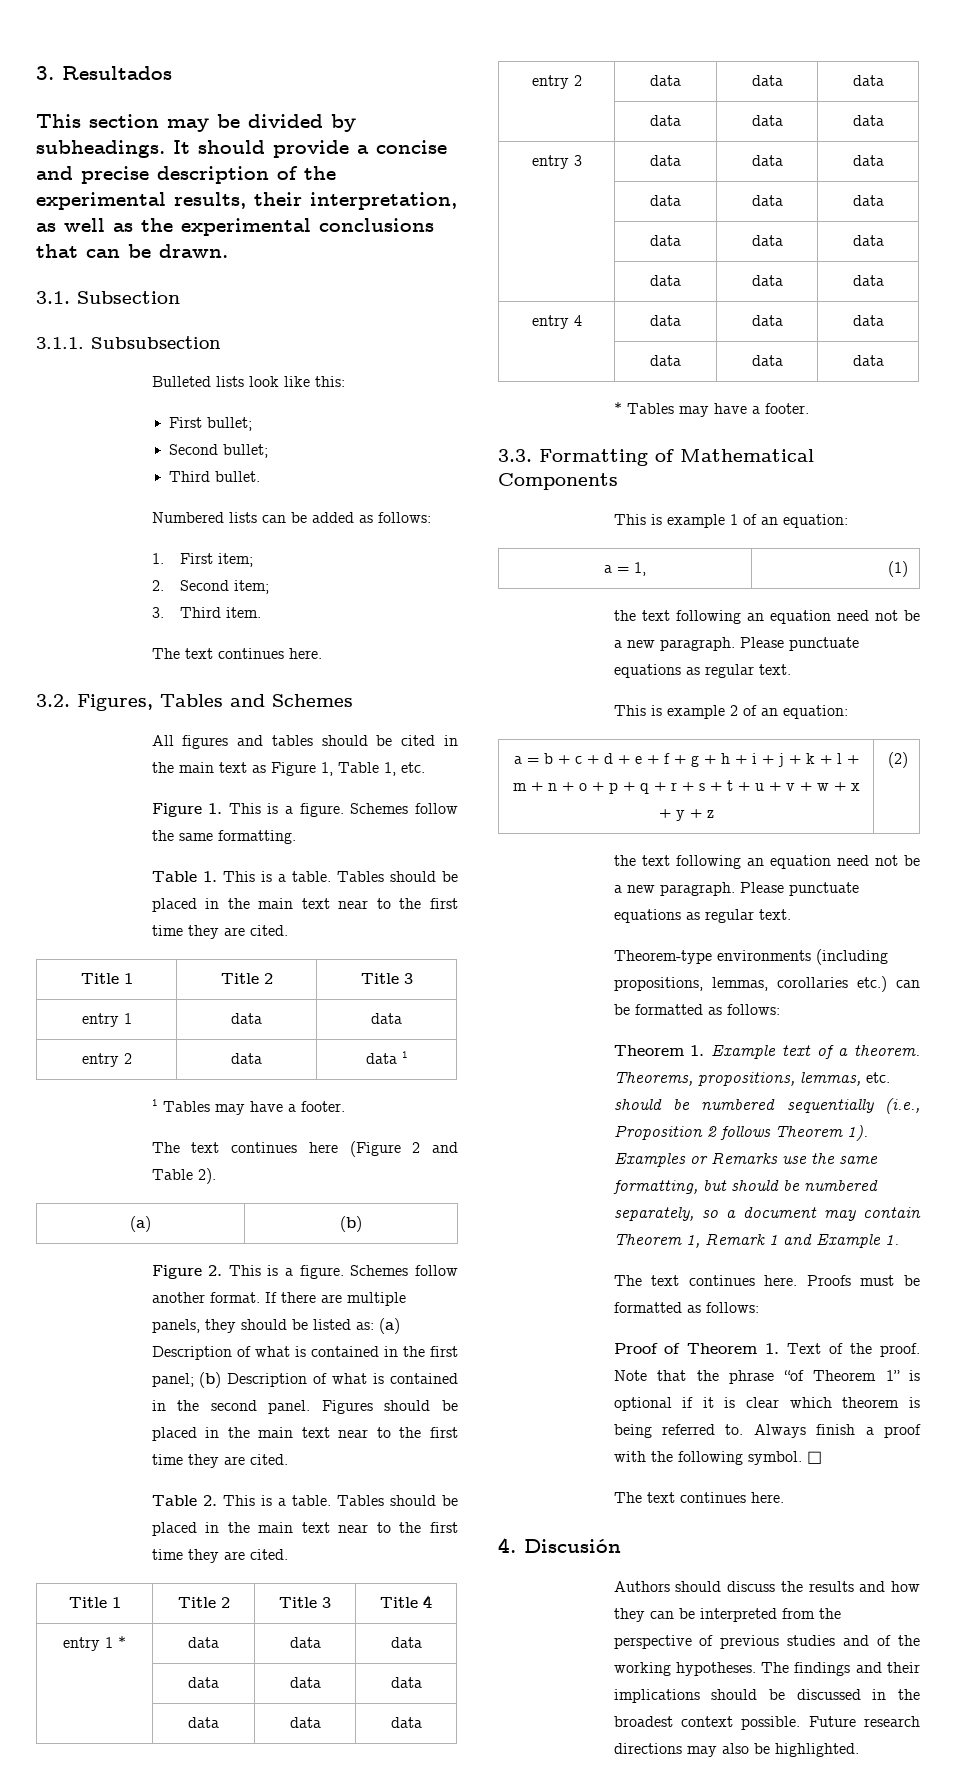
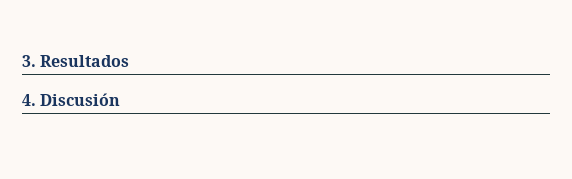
[36,114,356,132] [36,140,447,158] [36,166,336,184] [36,192,457,210] [36,218,434,236] [36,244,228,258] [36,291,180,304] [36,336,221,349] [151,376,345,387] [169,417,253,431] [169,444,269,458] [169,471,261,482] [151,512,431,523] [151,553,254,567] [151,580,270,594] [151,607,262,618] [151,648,322,659] [36,694,353,711] [151,735,458,749] [151,762,425,776] [151,803,458,817] [151,830,296,844] [151,871,458,882] [151,898,458,912] [151,925,288,939] [80,973,133,984] [220,973,273,984] [360,973,413,984] [81,1013,132,1027] [231,1013,262,1024] [371,1013,402,1024] [81,1053,132,1067] [231,1053,262,1064] [365,1051,408,1064] [151,1099,345,1115] [151,1141,458,1157] [151,1168,216,1184] [130,1216,151,1232] [340,1216,362,1232] [151,1265,458,1279] [151,1292,406,1306] [151,1318,400,1334] [151,1346,458,1360] [151,1372,459,1388] [151,1400,458,1414] [151,1427,458,1441] [151,1454,288,1468] [151,1495,458,1506] [151,1522,458,1536] [151,1549,288,1563] [68,1597,121,1608] [177,1597,230,1608] [279,1597,331,1608] [380,1595,432,1608] [63,1636,126,1651] [188,1637,219,1648] [289,1637,321,1648] [390,1637,422,1648] [188,1677,219,1688] [289,1677,321,1688] [390,1677,422,1688] [188,1717,219,1728] [289,1717,321,1728] [390,1717,422,1728] [531,75,582,89] [650,75,681,86] [751,75,783,86] [852,75,884,86] [650,115,681,126] [751,115,783,126] [852,115,884,126] [531,155,582,169] [650,155,681,166] [751,155,783,166] [852,155,884,166] [650,195,681,206] [751,195,783,206] [852,195,884,206] [650,235,681,246] [751,235,783,246] [852,235,884,246] [650,275,681,286] [751,275,783,286] [852,275,884,286] [531,315,582,329] [650,315,681,326] [751,315,783,326] [852,315,884,326] [650,355,681,366] [751,355,783,366] [852,355,884,366] [613,402,809,417] [498,449,814,466] [498,473,618,490] [613,514,848,528] [604,562,646,576] [887,561,908,577] [613,610,920,624] [613,637,859,651] [613,664,791,678] [613,705,848,719] [513,753,859,767] [512,780,860,794] [658,809,714,821] [887,752,908,768] [613,855,920,869] [613,882,859,896] [613,909,791,923] [613,949,888,965] [613,976,920,992] [613,1004,780,1015] [613,1045,920,1059] [613,1072,890,1086] [613,1098,920,1114] [613,1125,868,1141] [613,1152,878,1167] [612,1180,878,1194] [613,1207,921,1221] [613,1233,899,1248] [613,1275,920,1286] [613,1302,759,1313] [613,1343,920,1357] [613,1370,920,1384] [613,1397,920,1411] [613,1424,921,1438] [613,1451,822,1465] [613,1492,784,1503] [498,1538,621,1553] [613,1581,920,1592] [613,1608,841,1622] [613,1635,920,1649] [613,1662,921,1676] [613,1689,920,1703] [613,1716,920,1730] [613,1743,859,1757] This section may be divided by subheadings. It should provide a concise and precise description of the experimental results, their interpretation, as well as the experimental conclusions that can be drawn. // 3.1. Subsection // 3.1.1. Subsubsection // Bulleted lists look like this: // First bullet; // Second bullet; // Third bullet. // Numbered lists can be added as follows: // 1. First item; // 2. Second item; // 3. Third item. // The text continues here. // 3.2. Figures, Tables and Schemes // All figures and tables should be cited in the main text as Figure 1, Table 1, etc. // Figure 1. This is a figure. Schemes follow the same formatting. // Table 1. This is a table. Tables should be placed in the main text near to the first time they are cited. // Title 1 | Title 2 | Title 3 // entry 1 | data | data // entry 2 | data | data 1 // 1 Tables may have a footer. // The text continues here (Figure 2 and Table 2). // (a) | (b) // Figure 2. This is a figure. Schemes follow another format. If there are multiple panels, they should be listed as: (a) Description of what is contained in the first panel; (b) Description of what is contained in the second panel. Figures should be placed in the main text near to the first time they are cited. // Table 2. This is a table. Tables should be placed in the main text near to the first time they are cited. // Title 1 | Title 2 | Title 3 | Title 4 // entry 1 * | data | data | data // | data | data | data // | data | data | data // entry 2 | data | data | data // | data | data | data // entry 3 | data | data | data // | data | data | data // | data | data | data // | data | data | data // entry 4 | data | data | data // | data | data | data // * Tables may have a footer. // 3.3. Formatting of Mathematical Components // This is example 1 of an equation: // a = 1, | (1) // the text following an equation need not be a new paragraph. Please punctuate equations as regular text. // This is example 2 of an equation: // a = b + c + d + e + f + g + h + i + j + k + l + m + n + o + p + q + r + s + t + u + v + w + x + y + z | (2) // the text following an equation need not be a new paragraph. Please punctuate equations as regular text. // Theorem-type environments (including propositions, lemmas, corollaries etc.) can be formatted as follows: // Theorem 1. Example text of a theorem. Theorems, propositions, lemmas, etc. should be numbered sequentially (i.e., Proposition 2 follows Theorem 1). Examples or Remarks use the same formatting, but should be numbered separately, so a document may contain Theorem 1, Remark 1 and Example 1. // The text continues here. Proofs must be formatted as follows: // Proof of Theorem 1. Text of the proof. Note that the phrase “of Theorem 1” is optional if it is clear which theorem is being referred to. Always finish a proof with the following symbol. □ // The text continues here. // 4. Discusión // Authors should discuss the results and how they can be interpreted from the perspective of previous studies and of the working hypotheses. The findings and their implications should be discussed in the broadest context possible. Future research directions may also be highlighted. -> [22,93,121,106] 4. Discusión

